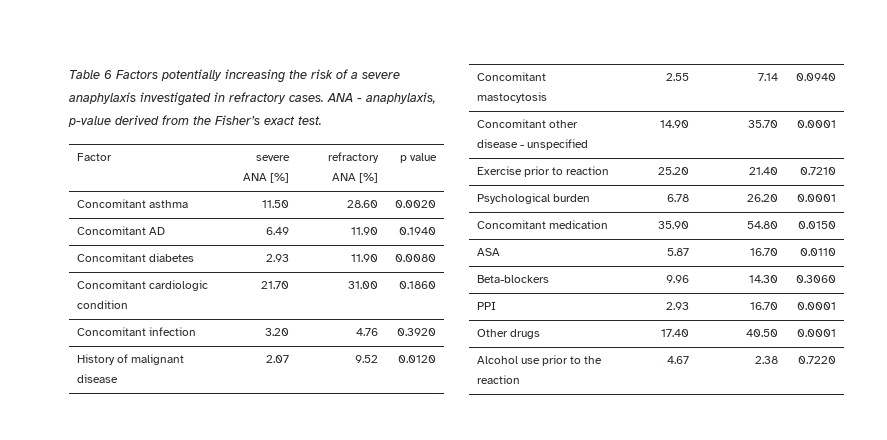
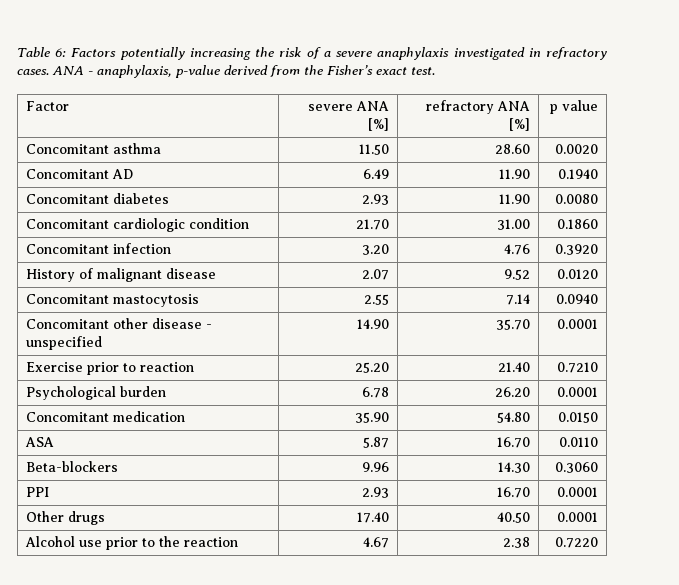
[104,70,112,79] 6 -> [55,48,67,57] 6:

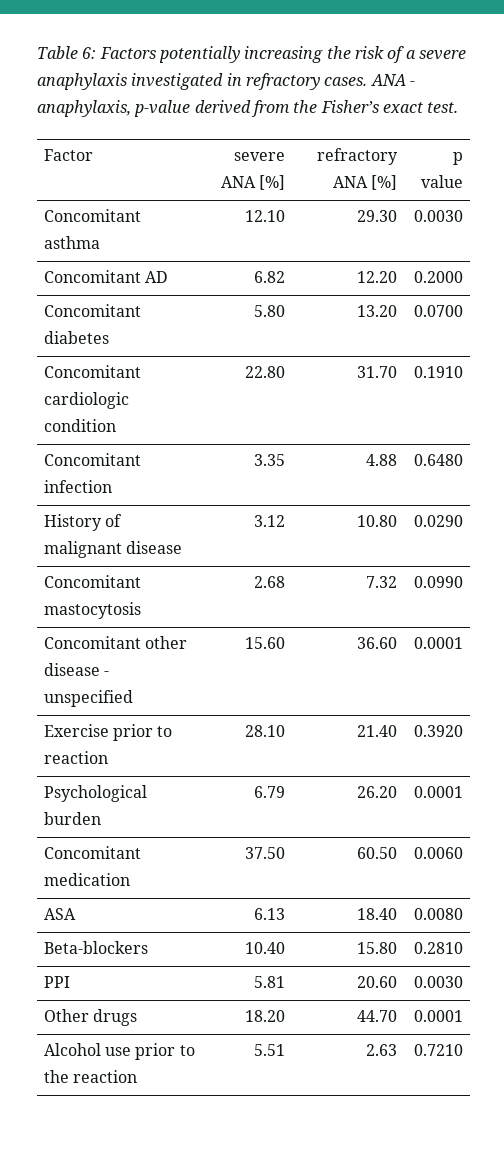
[358,144,389,155] [494,144,530,154] [554,144,598,154] 11.50 | 28.60 | 0.0020 -> [245,210,286,222] [357,210,398,222] [414,210,464,222] 12.10 | 29.30 | 0.0030
[362,169,389,179] [498,169,530,179] [557,169,598,179] 6.49 | 11.90 | 0.1940 -> [254,271,286,283] [357,271,398,283] [414,271,464,283] 6.82 | 12.20 | 0.2000
[361,194,389,205] [498,194,530,204] [554,194,598,204] 2.93 | 11.90 | 0.0080 -> [254,305,286,317] [357,305,398,317] [414,305,464,317] 5.80 | 13.20 | 0.0700
[355,219,389,230] [496,219,530,230] [556,219,598,229] 21.70 | 31.00 | 0.1860 -> [245,366,286,378] [357,366,398,378] [414,366,464,378] 22.80 | 31.70 | 0.1910
[361,244,389,255] [503,244,530,255] [554,244,598,255] 3.20 | 4.76 | 0.3920 -> [254,454,286,466] [366,454,398,466] [414,454,464,466] 3.35 | 4.88 | 0.6480
[361,269,389,280] [503,269,530,280] [556,269,598,279] 2.07 | 9.52 | 0.0120 -> [254,515,286,527] [357,515,398,527] [414,515,464,527] 3.12 | 10.80 | 0.0290
[363,294,389,305] [505,294,530,305] [555,294,598,304] 2.55 | 7.14 | 0.0940 -> [254,576,286,588] [366,576,398,588] [414,576,464,588] 2.68 | 7.32 | 0.0990
[356,319,389,329] [495,319,530,330] 14.90 | 35.70 -> [245,637,286,649] [357,637,398,649] 15.60 | 36.60
[354,362,389,373] 25.20 -> [245,725,286,737] 28.10
[556,362,598,373] 0.7210 -> [414,725,464,737] 0.3920
[361,387,389,398] 6.78 -> [254,786,286,798] 6.79
[354,412,389,423] [496,412,530,423] [557,412,598,423] [25,437,55,447] [362,437,389,448] [496,437,530,448] [558,437,598,447] [26,461,119,472] [361,462,389,472] [497,462,530,473] [554,462,598,473] [26,487,50,497] [361,487,389,498] [496,487,530,498] [556,487,598,497] 35.90 | 54.80 | 0.0150 // ASA | 5.87 | 16.70 | 0.0110 // Beta-blockers | 9.96 | 14.30 | 0.3060 // PPI | 2.93 | 16.70 | 0.0001 -> [245,847,286,859] [357,847,398,859] [414,847,464,859] [43,908,76,920] [254,908,286,920] [357,908,398,920] [414,908,464,920] [43,941,148,954] [245,942,286,954] [357,942,398,954] [414,942,464,954] [43,976,70,988] [254,976,286,988] [357,976,398,988] [414,976,464,988] 37.50 | 60.50 | 0.0060 // ASA | 6.13 | 18.40 | 0.0080 // Beta-blockers | 10.40 | 15.80 | 0.2810 // PPI | 5.81 | 20.60 | 0.0030
[356,512,389,523] [496,512,530,523] 17.40 | 40.50 -> [245,1010,286,1022] [357,1010,398,1022] 18.20 | 44.70
[362,537,389,548] [502,537,530,548] [554,537,598,548] 4.67 | 2.38 | 0.7220 -> [254,1044,286,1056] [366,1044,398,1056] [414,1044,464,1056] 5.51 | 2.63 | 0.7210

